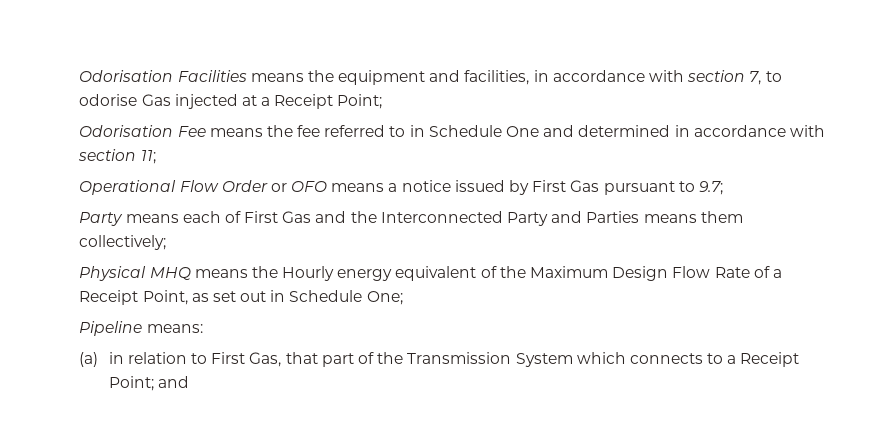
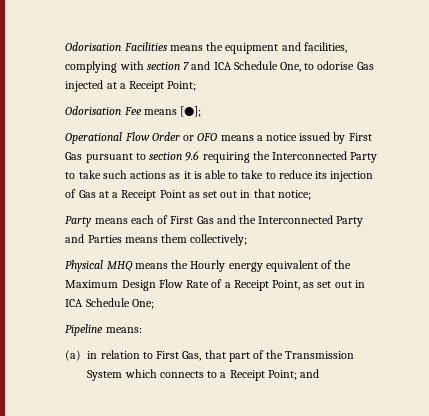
[533,70,762,85] in accordance with section 7, -> [65,61,302,73] complying with section 7 and ICA Schedule One,
[266,125,825,137] [78,149,156,164] the fee referred to in Schedule One and determined in accordance with section 11; -> [180,106,202,117] [●];
[698,181,723,195] 9.7; -> [149,151,378,163] [65,170,374,182] [65,189,311,201] section 9.6 requiring the Interconnected Party to take such actions as it is able to take to reduce its injection of Gas at a Receipt Point as set out in that notice;
(286, 296) none -> [65,299,84,307] ICA

